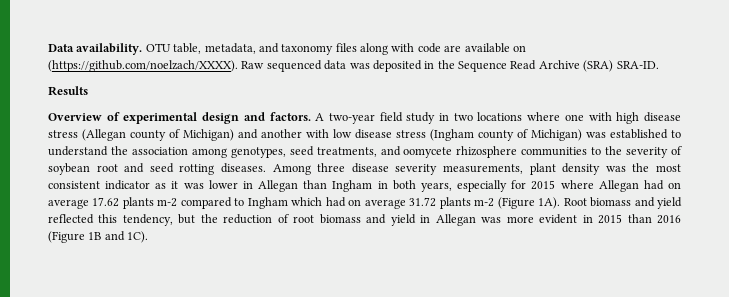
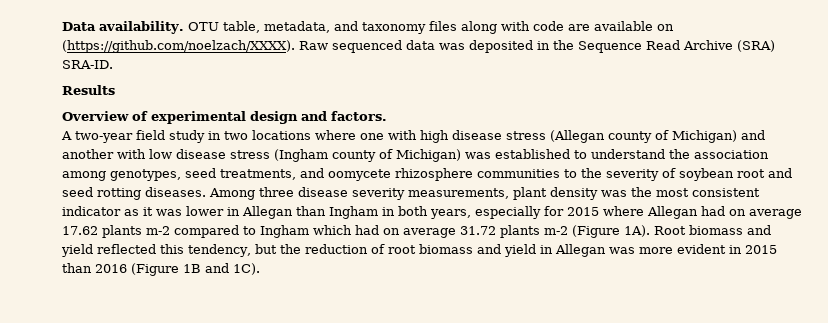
(311, 116) none -> (387, 116) //

